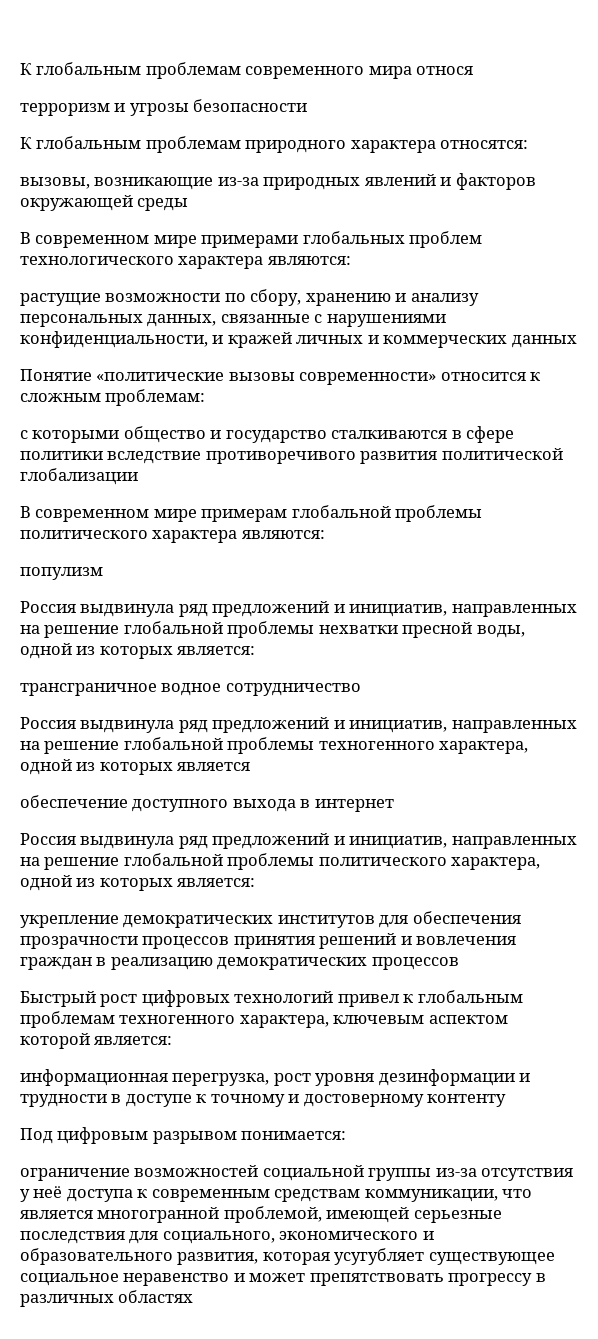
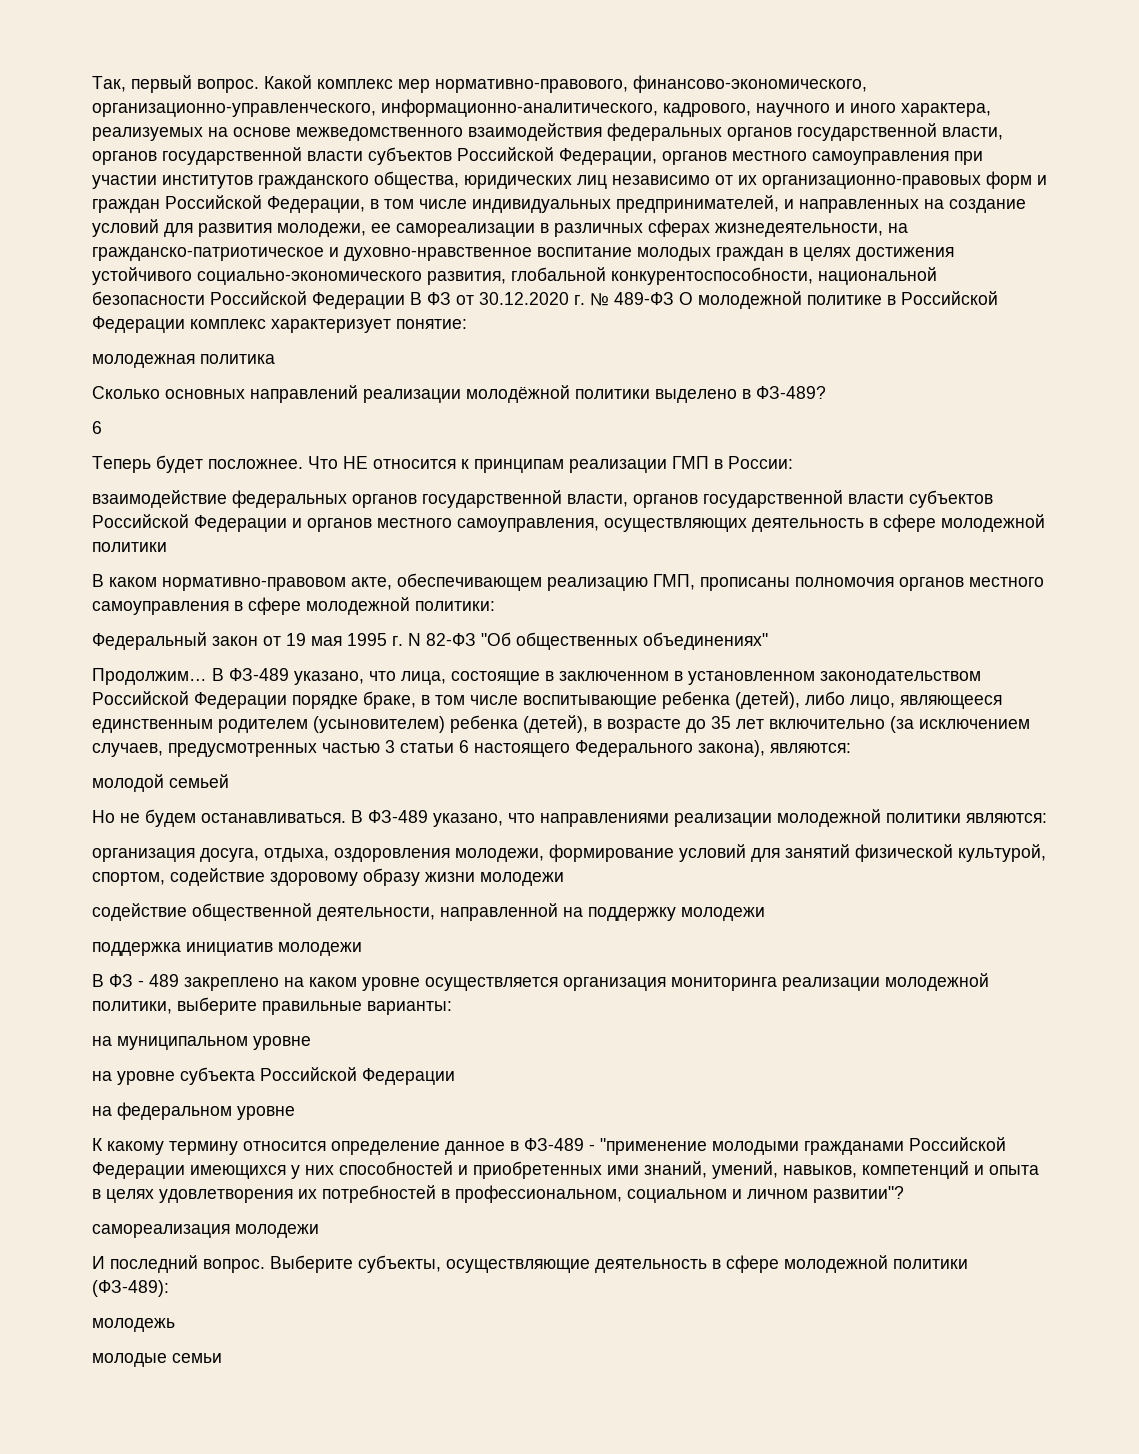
[20,62,474,79] [20,99,308,116] [20,136,529,153] [20,173,536,190] [20,195,189,211] [20,231,483,248] [20,256,351,269] [20,289,479,306] [20,314,446,327] [20,331,577,348] [20,369,541,385] [20,389,206,406] [20,426,515,443] [20,448,563,464] [20,468,138,485] [20,505,483,522] [20,530,325,543] [20,567,103,580] [20,601,577,617] [20,621,525,638] [20,643,256,659] [20,683,361,696] [20,717,577,733] [20,737,529,754] [20,759,251,775] [20,795,394,812] [20,833,577,849] [20,853,541,870] [20,875,256,891] [20,911,521,928] [20,933,517,949] [20,957,459,970] [20,990,523,1007] [20,1011,508,1028] [20,1033,173,1049] [20,1069,531,1086] [20,1094,507,1107] [20,1127,347,1144] [20,1165,574,1181] [20,1186,533,1202] [20,1206,502,1223] [20,1231,434,1244] [20,1248,555,1265] [20,1273,546,1286] [20,1290,194,1307] К глобальным проблемам современного мира относя // терроризм и угрозы безопасности // К глобальным проблемам природного характера относятся: // вызовы, возникающие из-за природных явлений и факторов окружающей среды // В современном мире примерами глобальных проблем технологического характера являются: // растущие возможности по сбору, хранению и анализу персональных данных, связанные с нарушениями конфиденциальности, и кражей личных и коммерческих данных // Понятие «политические вызовы современности» относится к сложным проблемам: // с которыми общество и государство сталкиваются в сфере политики вследствие противоречивого развития политической глобализации // В современном мире примерам глобальной проблемы политического характера являются: // популизм // Россия выдвинула ряд предложений и инициатив, направленных на решение глобальной проблемы нехватки пресной воды, одной из которых является: // трансграничное водное сотрудничество // Россия выдвинула ряд предложений и инициатив, направленных на решение глобальной проблемы техногенного характера, одной из которых является // обеспечение доступного выхода в интернет // Россия выдвинула ряд предложений и инициатив, направленных на решение глобальной проблемы политического характера, одной из которых является: // укрепление демократических институтов для обеспечения прозрачности процессов принятия решений и вовлечения граждан в реализацию демократических процессов // Быстрый рост цифровых технологий привел к глобальным проблемам техногенного характера, ключевым аспектом которой является: // информационная перегрузка, рост уровня дезинформации и трудности в доступе к точному и достоверному контенту // Под цифровым разрывом понимается: // ограничение возможностей социальной группы из-за отсутствия у неё доступа к современным средствам коммуникации, что является многогранной проблемой, имеющей серьезные последствия для социального, экономического и образовательного развития, которая усугубляет существующее социальное неравенство и может препятствовать прогрессу в различных областях -> [92,75,867,93] [92,99,991,117] [92,123,1003,141] [92,147,983,165] [92,171,1047,189] [92,195,1026,213] [92,219,908,237] [92,247,954,261] [92,267,937,285] [92,291,998,309] [92,316,467,333] [92,354,275,368] [92,385,826,403] [92,421,102,434] [92,455,793,473] [92,490,993,508] [92,514,1045,532] [92,542,167,552] [92,573,1044,591] [92,597,495,615] [92,632,768,650] [92,668,981,685] [92,691,1002,709] [92,715,1030,733] [92,740,851,757] [92,774,229,792] [92,809,1047,827] [92,844,1046,862] [92,868,564,886] [92,903,765,921] [92,942,362,956] [92,973,989,991] [92,997,452,1015] [92,1036,311,1050] [92,1067,455,1085] [92,1102,295,1120] [92,1137,1006,1155] [92,1161,1039,1179] [92,1185,904,1203] [92,1224,319,1238] [92,1255,968,1273] [92,1280,169,1297] [92,1318,175,1332] [92,1353,222,1367] Так, первый вопрос. Какой комплекс мер нормативно-правового, финансово-экономического, организационно-управленческого, информационно-аналитического, кадрового, научного и иного характера, реализуемых на основе межведомственного взаимодействия федеральных органов государственной власти, органов государственной власти субъектов Российской Федерации, органов местного самоуправления при участии институтов гражданского общества, юридических лиц независимо от их организационно-правовых форм и граждан Российской Федерации, в том числе индивидуальных предпринимателей, и направленных на создание условий для развития молодежи, ее самореализации в различных сферах жизнедеятельности, на гражданско-патриотическое и духовно-нравственное воспитание молодых граждан в целях достижения устойчивого социально-экономического развития, глобальной конкурентоспособности, национальной безопасности Российской Федерации В ФЗ от 30.12.2020 г. № 489-ФЗ О молодежной политике в Российской Федерации комплекс характеризует понятие: // молодежная политика // Сколько основных направлений реализации молодёжной политики выделено в ФЗ-489? // 6 // Теперь будет посложнее. Что НЕ относится к принципам реализации ГМП в России: // взаимодействие федеральных органов государственной власти, органов государственной власти субъектов Российской Федерации и органов местного самоуправления, осуществляющих деятельность в сфере молодежной политики // В каком нормативно-правовом акте, обеспечивающем реализацию ГМП, прописаны полномочия органов местного самоуправления в сфере молодежной политики: // Федеральный закон от 19 мая 1995 г. N 82-ФЗ "Об общественных объединениях" // Продолжим… В ФЗ-489 указано, что лица, состоящие в заключенном в установленном законодательством Российской Федерации порядке браке, в том числе воспитывающие ребенка (детей), либо лицо, являющееся единственным родителем (усыновителем) ребенка (детей), в возрасте до 35 лет включительно (за исключением случаев, предусмотренных частью 3 статьи 6 настоящего Федерального закона), являются: // молодой семьей // Но не будем останавливаться. В ФЗ-489 указано, что направлениями реализации молодежной политики являются: // организация досуга, отдыха, оздоровления молодежи, формирование условий для занятий физической культурой, спортом, содействие здоровому образу жизни молодежи // содействие общественной деятельности, направленной на поддержку молодежи // поддержка инициатив молодежи // В ФЗ - 489 закреплено на каком уровне осуществляется организация мониторинга реализации молодежной политики, выберите правильные варианты: // на муниципальном уровне // на уровне субъекта Российской Федерации // на федеральном уровне // К какому термину относится определение данное в ФЗ-489 - "применение молодыми гражданами Российской Федерации имеющихся у них способностей и приобретенных ими знаний, умений, навыков, компетенций и опыта в целях удовлетворения их потребностей в профессиональном, социальном и личном развитии"? // самореализация молодежи // И последний вопрос. Выберите субъекты, осуществляющие деятельность в сфере молодежной политики (ФЗ-489): // молодежь // молодые семьи

